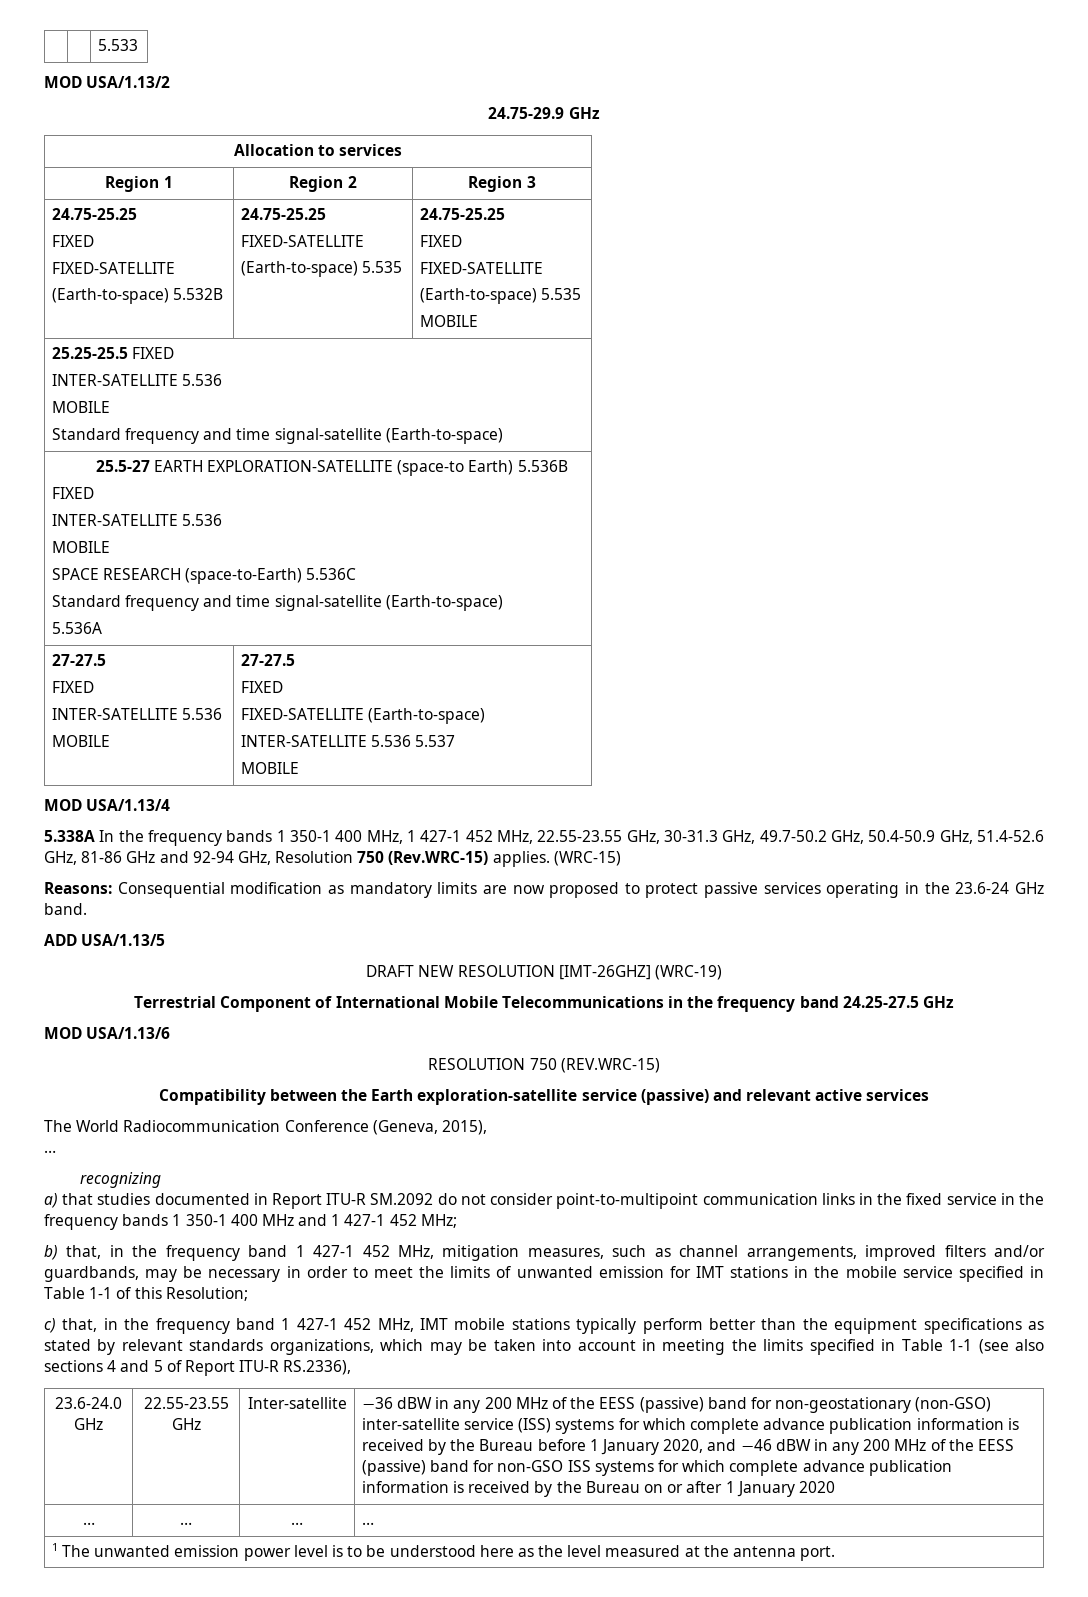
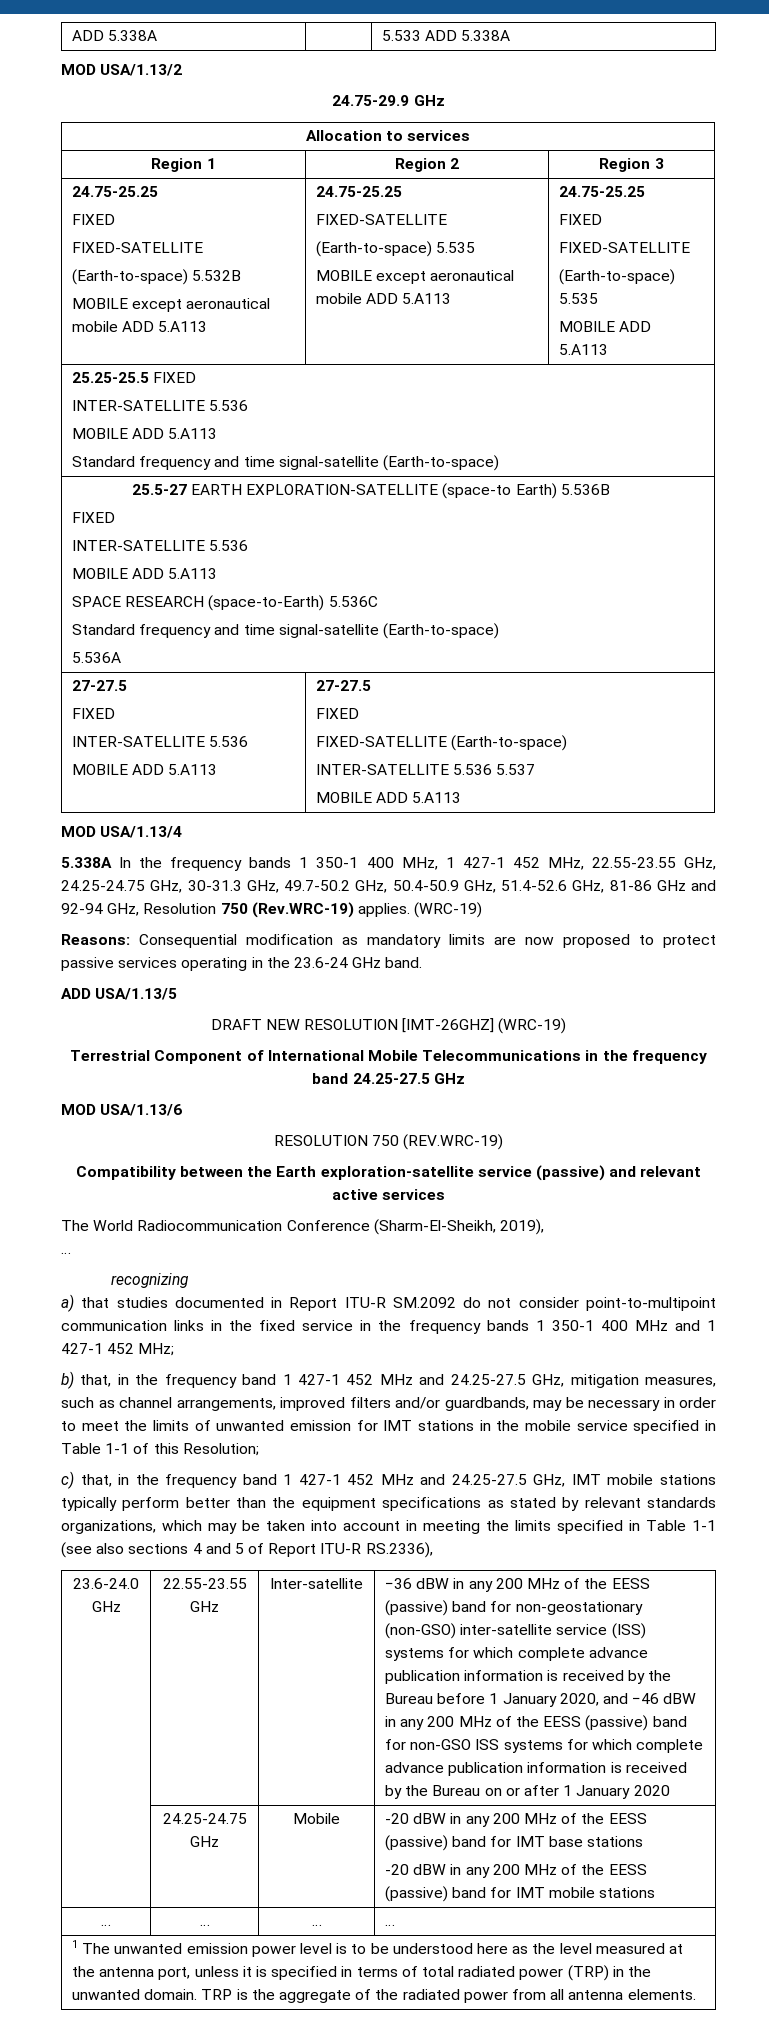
(97, 45) none -> [72,30,158,41] ADD 5.338A
(138, 45) none -> [425,30,511,41] ADD 5.338A
[240,208,326,220] [240,235,364,247] [240,261,403,277] | 24.75-25.25 // FIXED-SATELLITE // (Earth-to-space) 5.535 -> [72,298,271,312] [72,321,208,332] [316,186,403,197] [316,214,448,225] [316,241,476,257] [316,270,515,284] [316,293,452,304] // MOBILE except aeronautical mobile ADD 5.A113 | 24.75-25.25 // FIXED-SATELLITE // (Earth-to-space) 5.535 // MOBILE except aeronautical mobile ADD 5.A113
(478, 321) none -> [619,321,652,332] [559,344,609,355] ADD 5.A113
(110, 407) none -> [132,428,218,439] ADD 5.A113
(110, 547) none -> [132,568,218,579] ADD 5.A113
(110, 741) none -> [132,764,218,775] ADD 5.A113
(299, 768) none -> [376,792,462,803] ADD 5.A113
(660, 837) none -> [61,880,183,893] 24.25-24.75 GHz,
[388,851,621,867] (Rev.WRC-15) applies. (WRC-15) -> [251,902,483,918] (Rev.WRC-19) applies. (WRC-19)
[560,1058,660,1073] (REV.WRC-15) -> [403,1134,504,1150] (REV.WRC-19)
[372,1120,487,1135] (Geneva, 2015), -> [373,1219,544,1235] (Sharm-El-Sheikh, 2019),
[398,1245,435,1259] MHz, -> [379,1374,565,1387] MHz and 24.25-27.5 GHz,
[377,1318,414,1332] MHz, -> [380,1474,566,1487] MHz and 24.25-27.5 GHz,
(835, 1487) none -> [162,1813,247,1824] [190,1836,219,1847] [293,1813,340,1824] [385,1813,647,1827] [385,1835,644,1851] [385,1864,647,1878] [385,1886,656,1902] // | 24.25-24.75 GHz | Mobile | -20 dBW in any 200 MHz of the EESS (passive) band for IMT base stations // -20 dBW in any 200 MHz of the EESS (passive) band for IMT mobile stations
[800,1546,836,1561] port. -> [158,1965,651,1981] [72,1989,696,2003] port, unless it is specified in terms of total radiated power (TRP) in the unwanted domain. TRP is the aggregate of the radiated power from all antenna elements.

